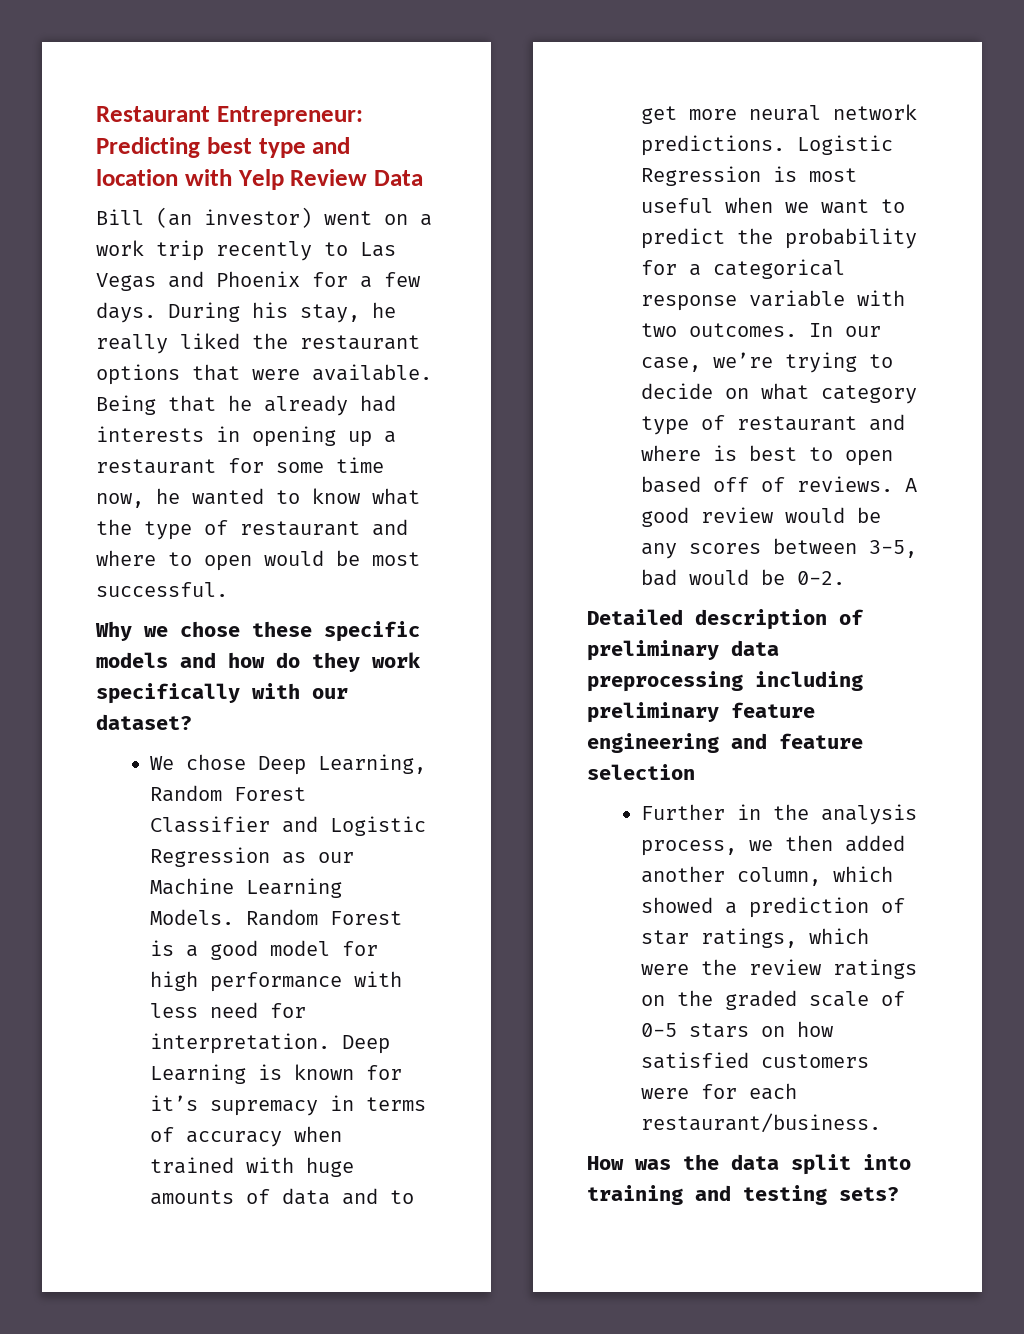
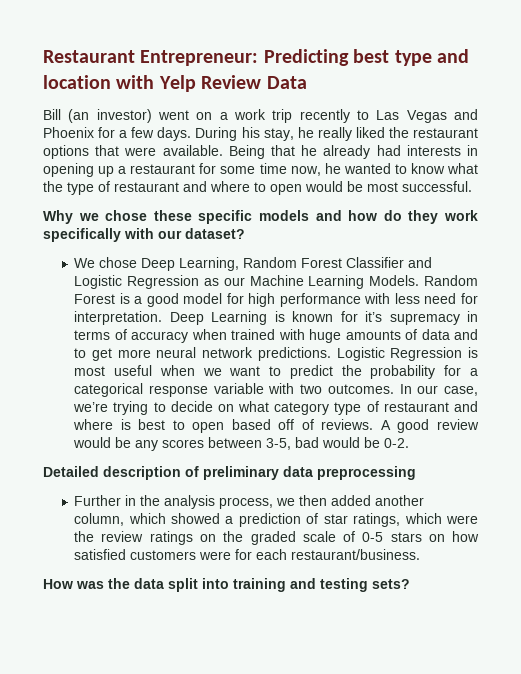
[755,671,863,691] [587,702,815,723] [587,733,863,753] [587,764,695,780] including preliminary feature engineering and feature selection -> (416, 473) none

